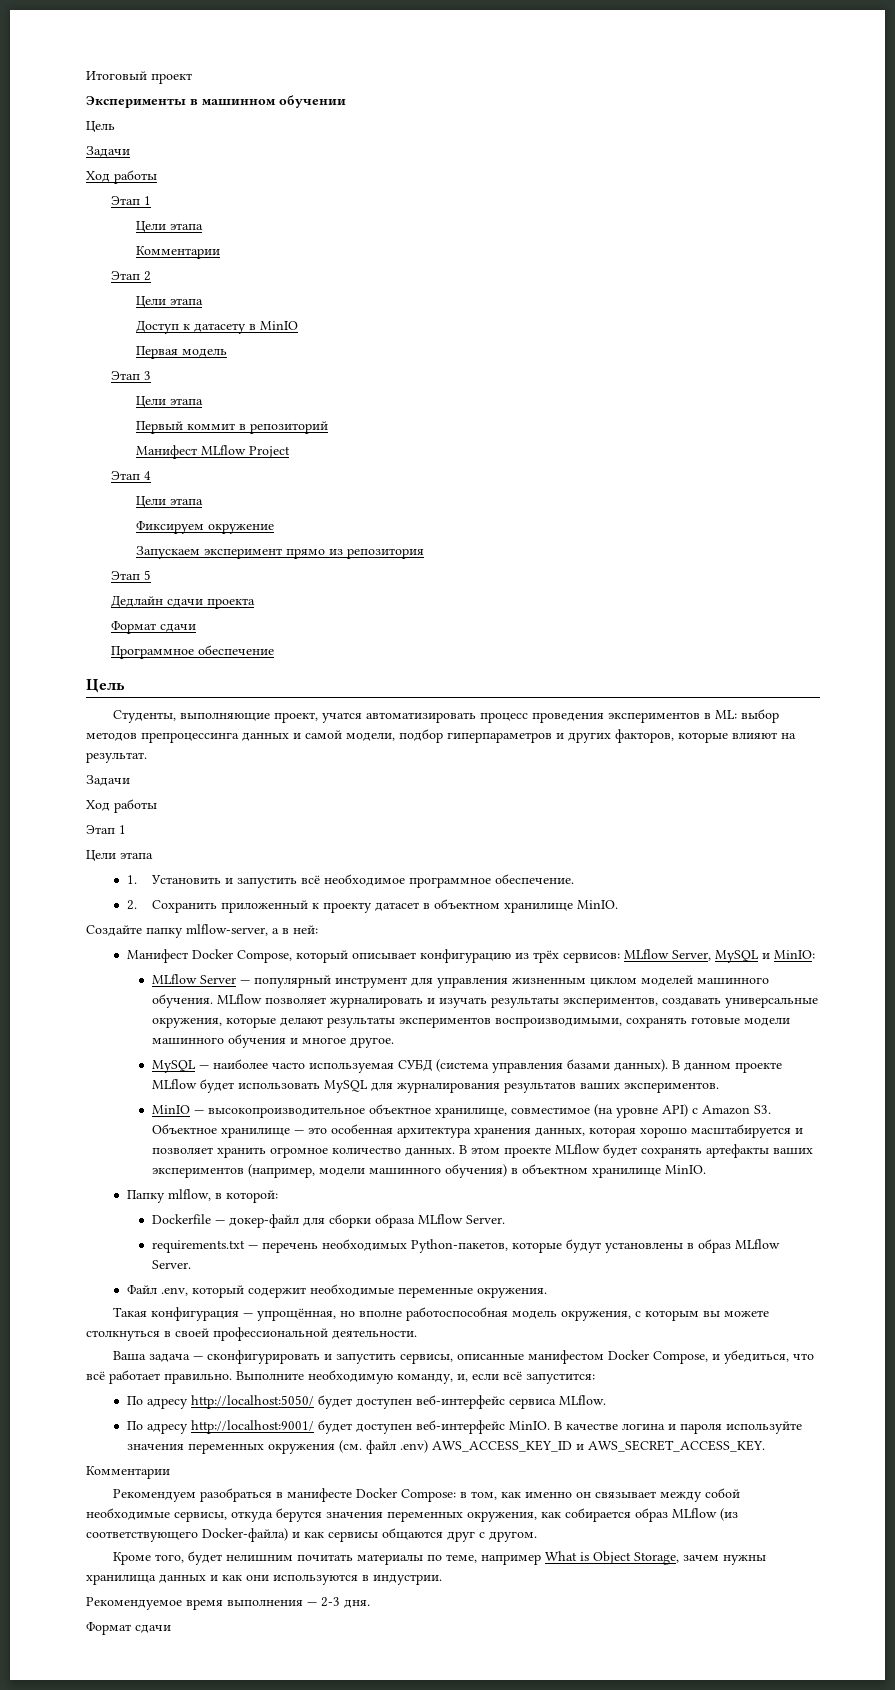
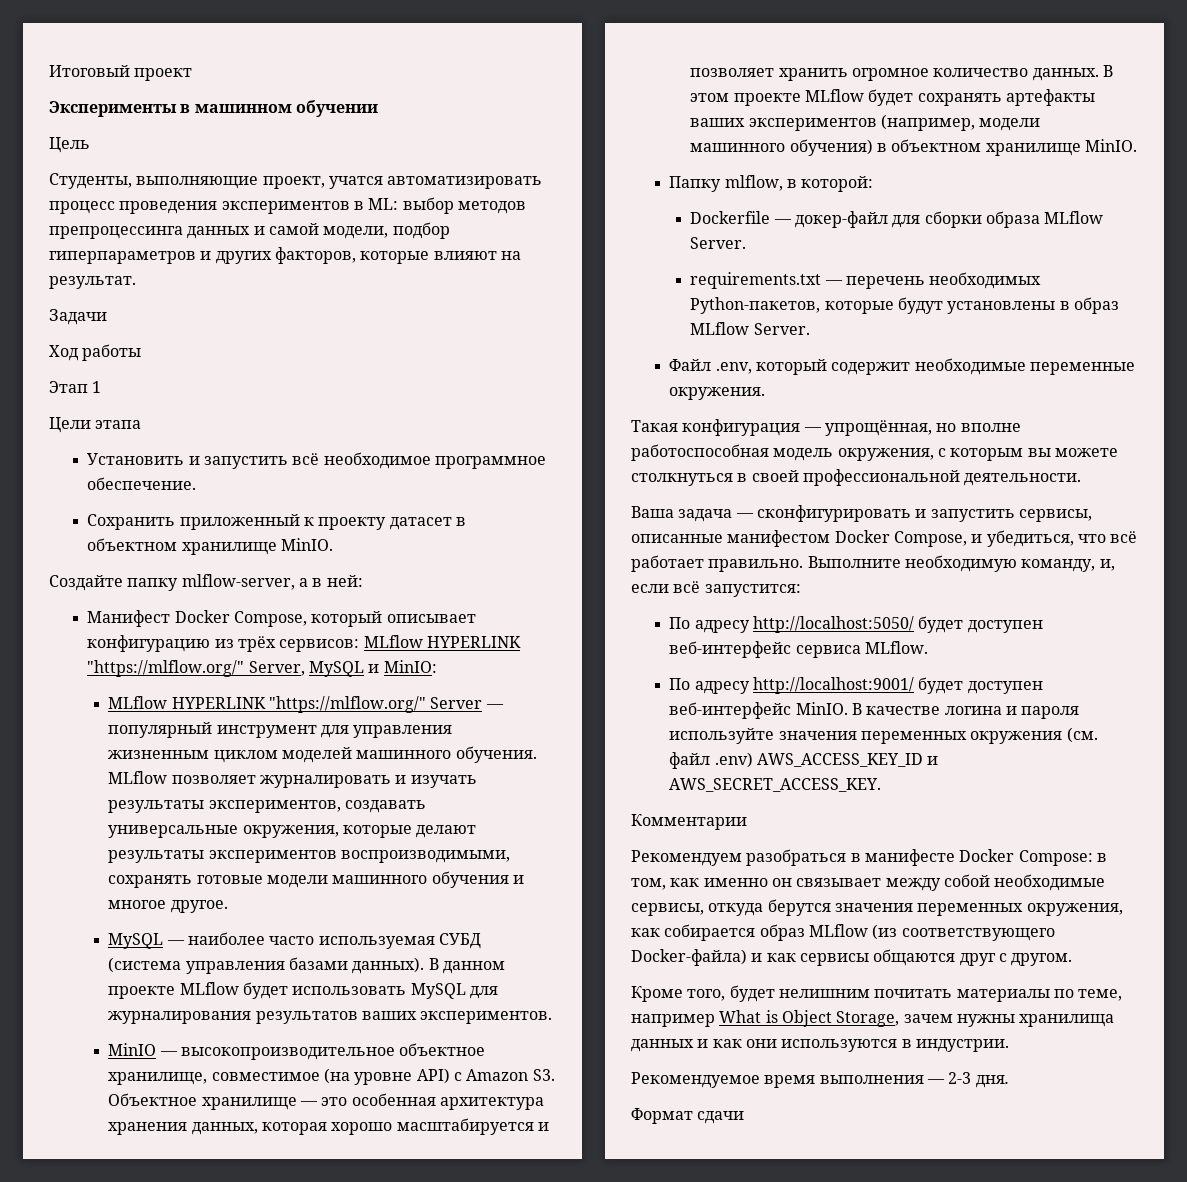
[86,146,130,157] [86,170,157,184] [111,196,152,205] [136,221,204,233] [136,246,221,259] [111,271,152,281] [136,296,204,308] [136,320,299,334] [136,346,228,359] [111,371,152,380] [136,396,204,408] [136,421,329,434] [136,445,291,459] [111,471,152,480] [136,496,204,508] [136,521,275,534] [136,546,425,559] [111,570,152,580] [111,595,256,609] [111,621,197,634] [111,645,275,659] [86,679,125,693] // Задачи // Ход работы // Этап 1 // Цели этапа // Комментарии // Этап 2 // Цели этапа // Доступ к датасету в MinIO // Первая модель // Этап 3 // Цели этапа // Первый коммит в репозиторий // Манифест MLflow Project // Этап 4 // Цели этапа // Фиксируем окружение // Запускаем эксперимент прямо из репозитория // Этап 5 // Дедлайн сдачи проекта // Формат сдачи // Программное обеспечение // Цель -> (90, 145) none
[126,875,137,884] 1. -> (142, 424) none
[126,900,137,910] 2. -> (197, 483) none
(669, 954) none -> [427,636,522,648] [87,660,245,677] HYPERLINK "https://mlflow.org/"
(197, 979) none -> [171,696,426,713] HYPERLINK "https://mlflow.org/"

